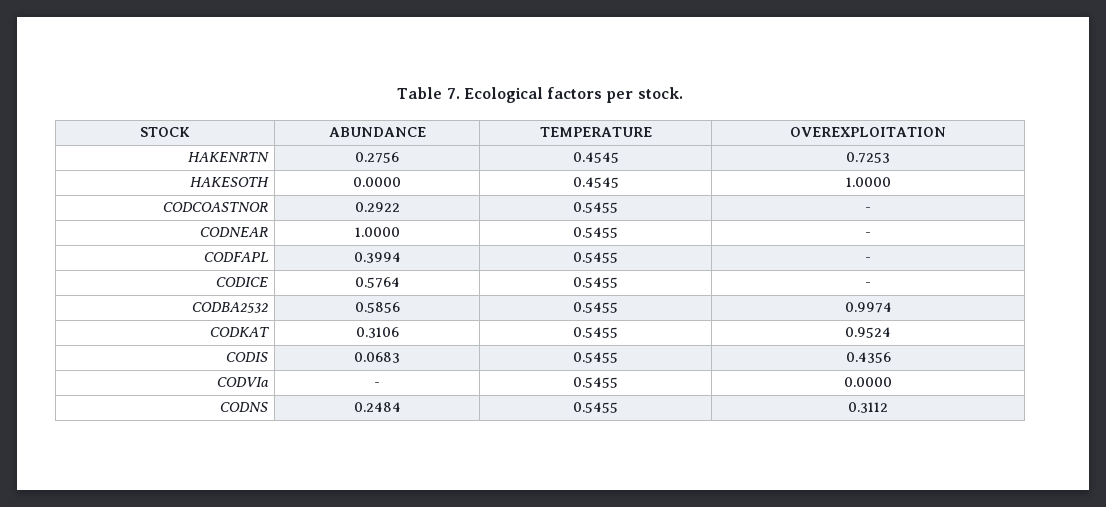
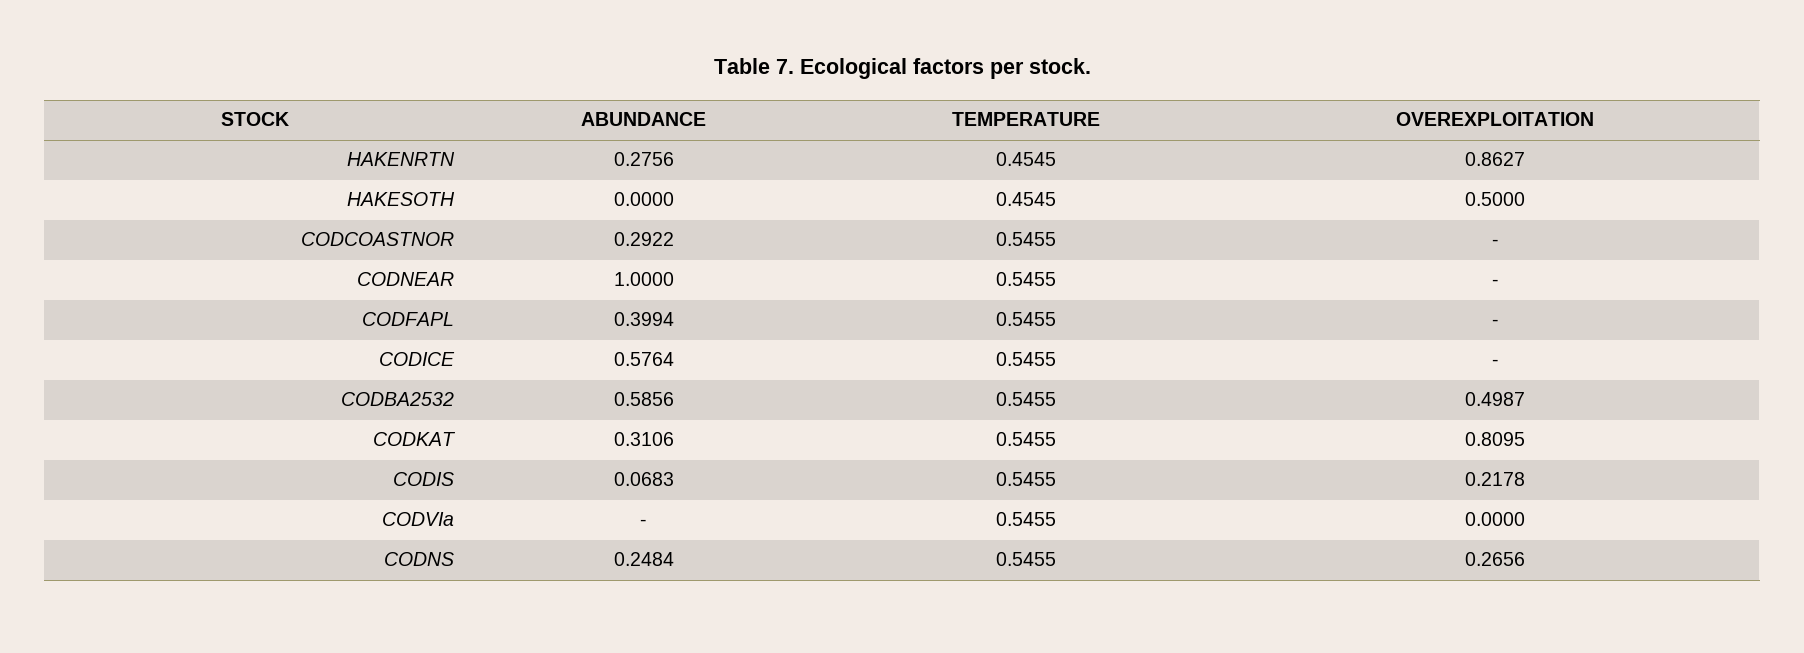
[846,152,890,163] 0.7253 -> [1465,152,1525,166] 0.8627
[845,177,891,187] 1.0000 -> [1465,192,1525,206] 0.5000
[844,302,892,313] 0.9974 -> [1465,392,1525,406] 0.4987
[845,327,891,338] 0.9524 -> [1465,432,1525,446] 0.8095
[845,352,891,363] 0.4356 -> [1465,472,1525,486] 0.2178
[848,402,888,413] 0.3112 -> [1465,552,1525,566] 0.2656

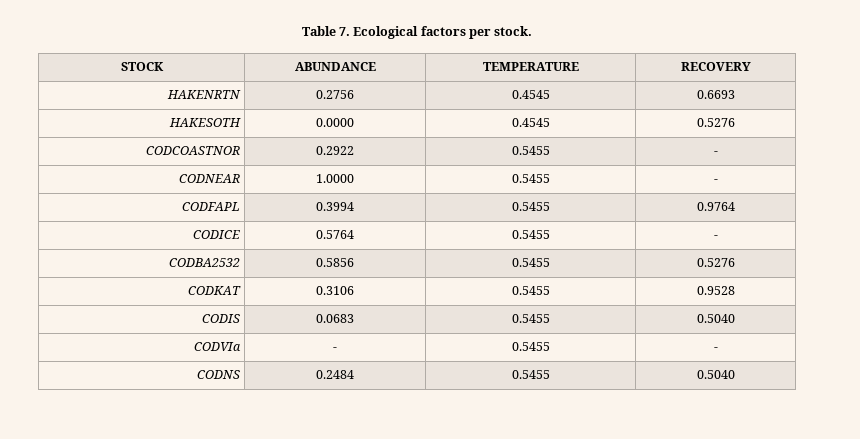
[1396,112,1594,126] OVEREXPLOITATION -> [680,62,751,71] RECOVERY
[1465,152,1525,166] 0.8627 -> [696,90,735,99] 0.6693
[1465,192,1525,206] 0.5000 -> [696,118,735,127] 0.5276
[1491,319,1499,326] - -> [696,202,735,211] 0.9764
[1465,392,1525,406] 0.4987 -> [696,258,735,267] 0.5276
[1465,432,1525,446] 0.8095 -> [696,286,735,295] 0.9528
[1465,472,1525,486] 0.2178 -> [696,314,735,323] 0.5040
[1465,512,1525,526] 0.0000 -> [713,347,718,351] -
[1465,552,1525,566] 0.2656 -> [696,370,735,379] 0.5040

